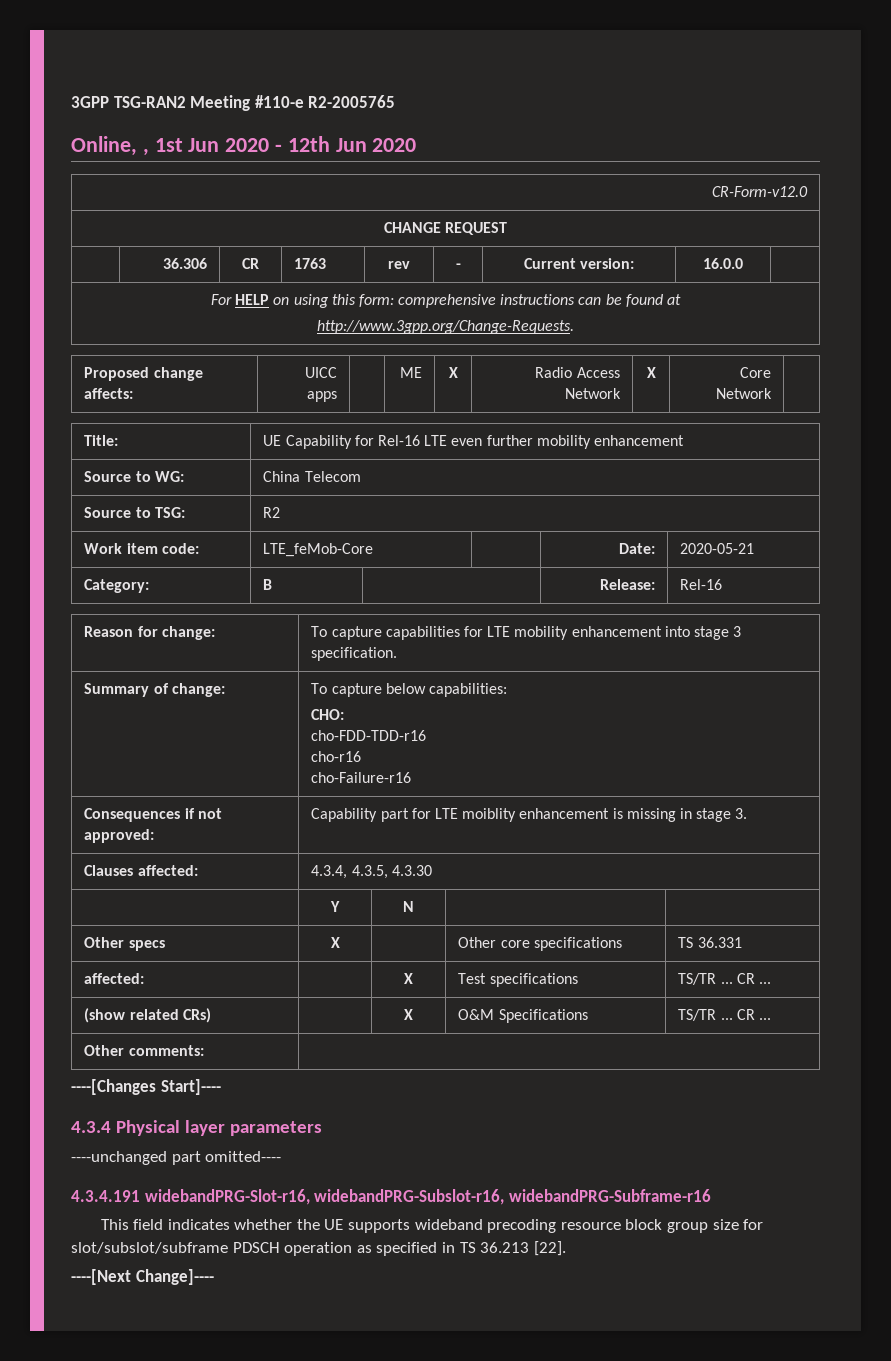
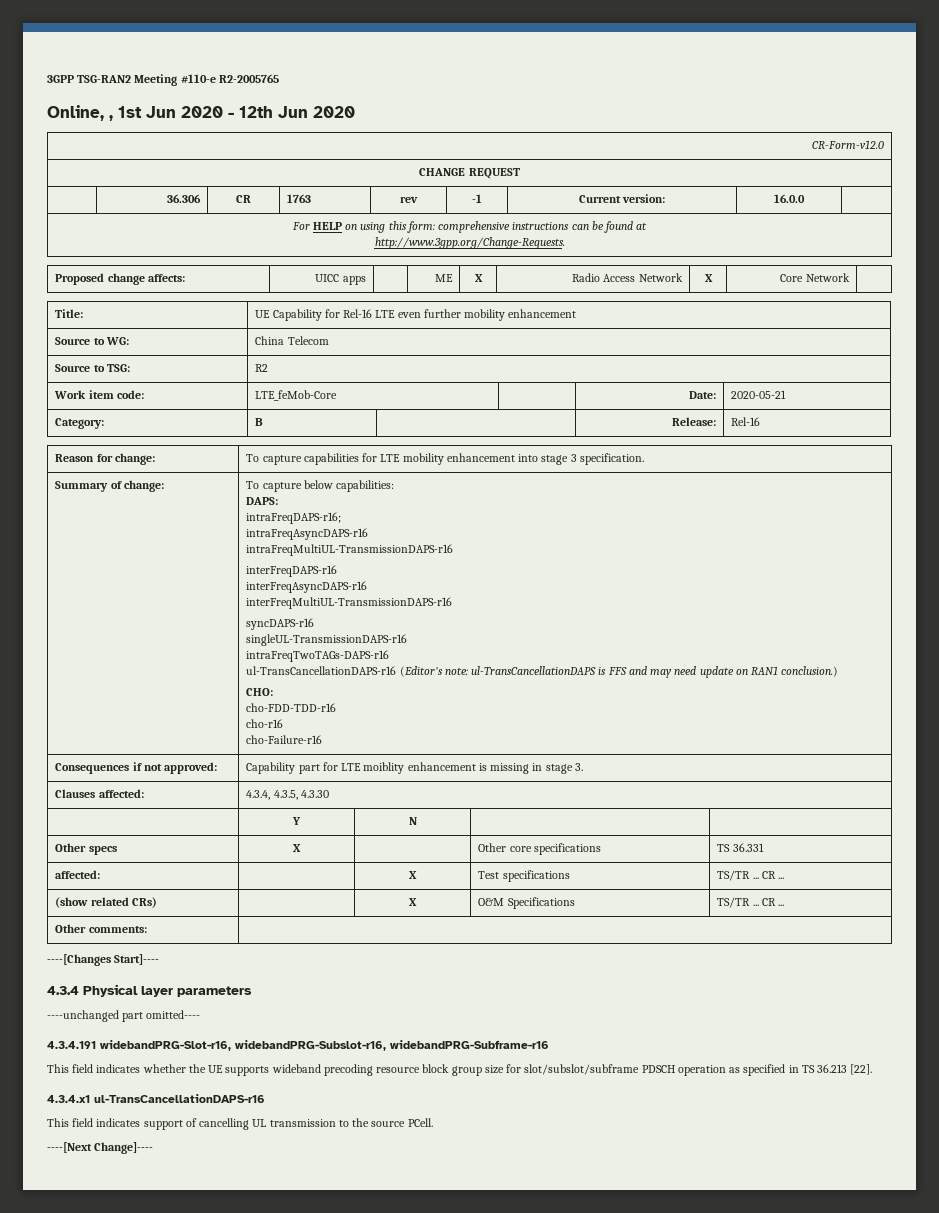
[455,263,461,269] - -> [472,194,482,203] -1
(507, 690) none -> [246,497,279,505] [246,512,342,524] [246,528,369,540] [246,544,454,556] [246,565,338,577] [246,581,368,593] [246,597,453,609] [246,618,315,630] [246,634,408,646] [246,650,390,662] [246,666,839,678] // DAPS: // intraFreqDAPS-r16; // intraFreqAsyncDAPS-r16 // intraFreqMultiUL-TransmissionDAPS-r16 // interFreqDAPS-r16 // interFreqAsyncDAPS-r16 // interFreqMultiUL-TransmissionDAPS-r16 // syncDAPS-r16 // singleUL-TransmissionDAPS-r16 // intraFreqTwoTAGs-DAPS-r16 // ul-TransCancellationDAPS-r16 (Editor's note: ul-TransCancellationDAPS is FFS and may need update on RAN1 conclusion.)
(566, 1248) none -> [47,1094,265,1103] [47,1118,433,1130] // 4.3.4.x1 ul-TransCancellationDAPS-r16 // This field indicates support of cancelling UL transmission to the source PCell.

